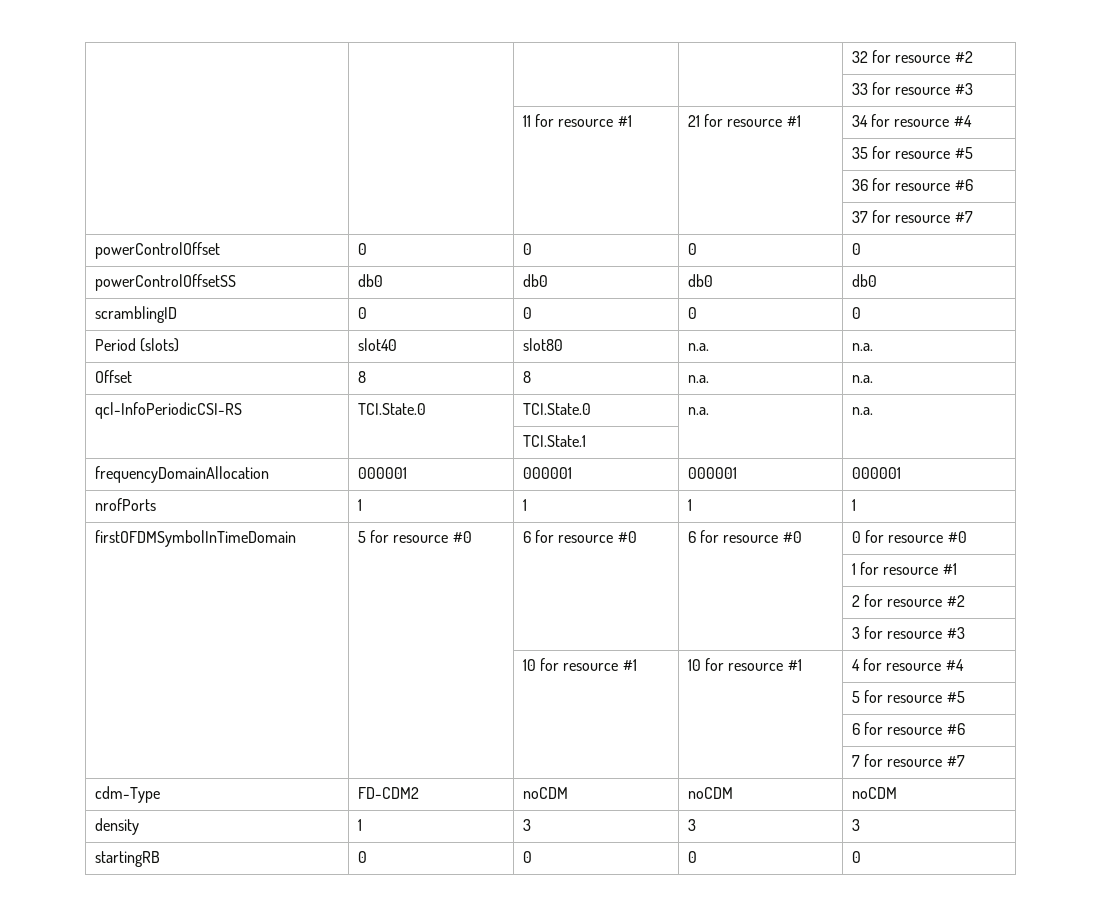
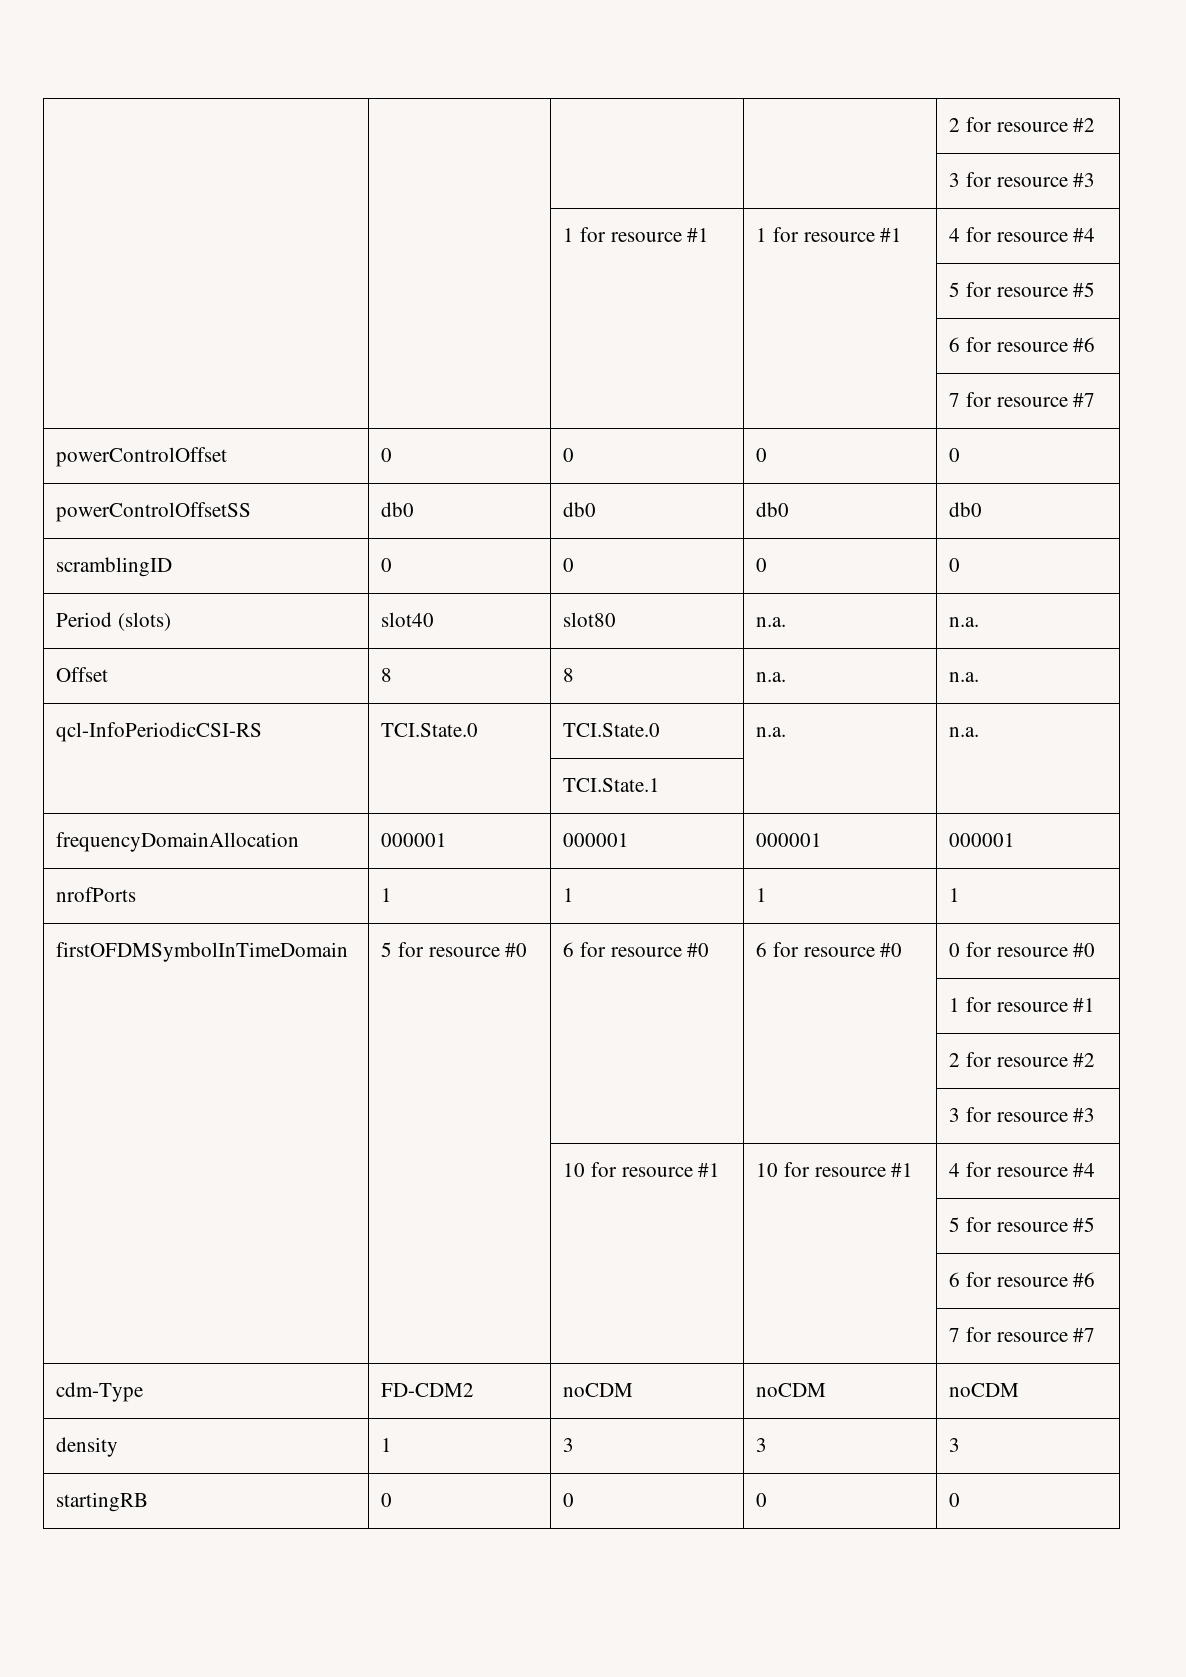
[851,50,973,63] [851,82,973,95] [522,114,632,127] [687,114,801,127] [851,114,972,127] [851,146,973,159] [851,178,973,191] [851,211,868,223] | | | | 32 for resource #2 // | | | | 33 for resource #3 // | | 11 for resource #1 | 21 for resource #1 | 34 for resource #4 // | | | | 35 for resource #5 // | | | | 36 for resource #6 // | | | | 37 -> [949,117,1096,132] [949,172,1096,187] [563,227,710,242] [756,227,903,242] [949,227,1096,242] [949,282,1096,297] [949,337,1096,352] [949,393,961,407] | | | | 2 for resource #2 // | | | | 3 for resource #3 // | | 1 for resource #1 | 1 for resource #1 | 4 for resource #4 // | | | | 5 for resource #5 // | | | | 6 for resource #6 // | | | | 7

